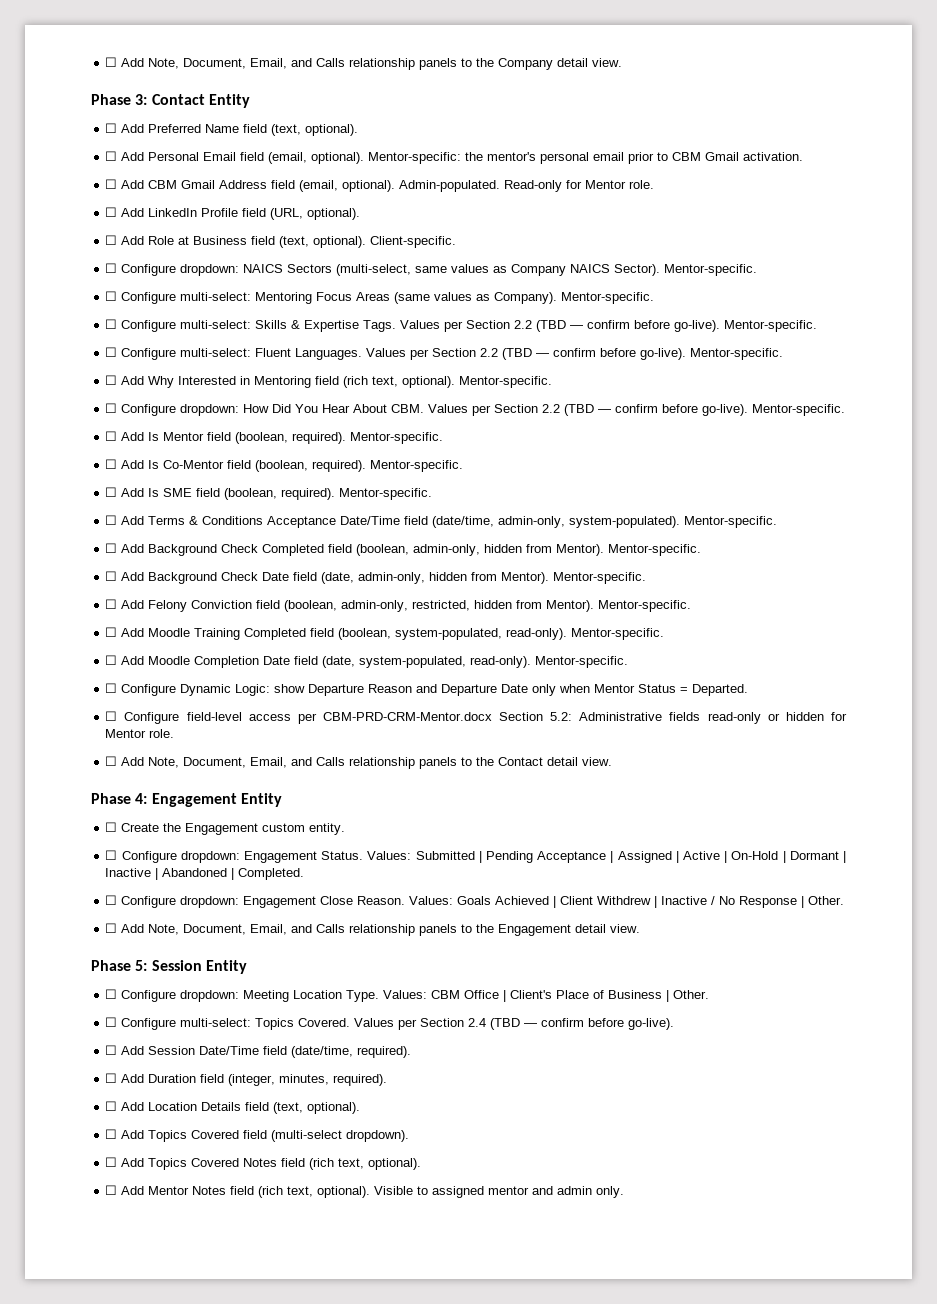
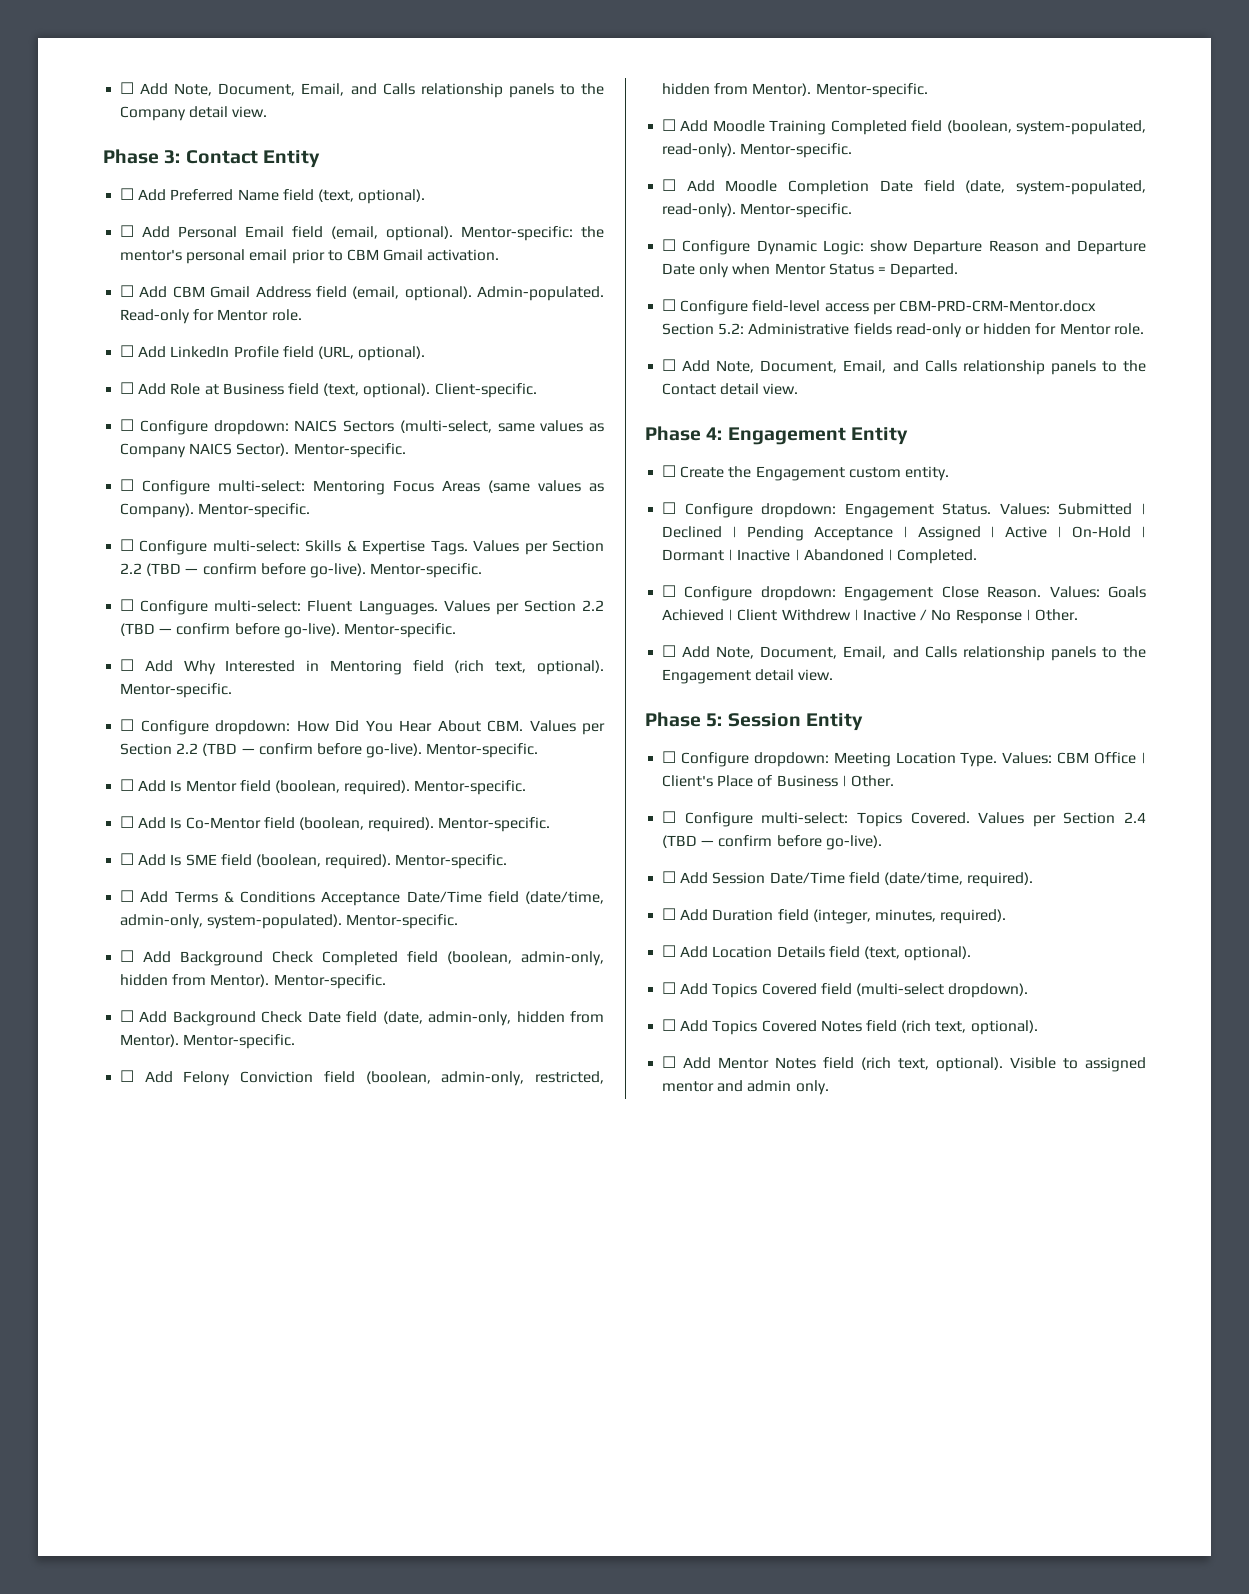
(482, 857) none -> [662,526,737,538] Declined |

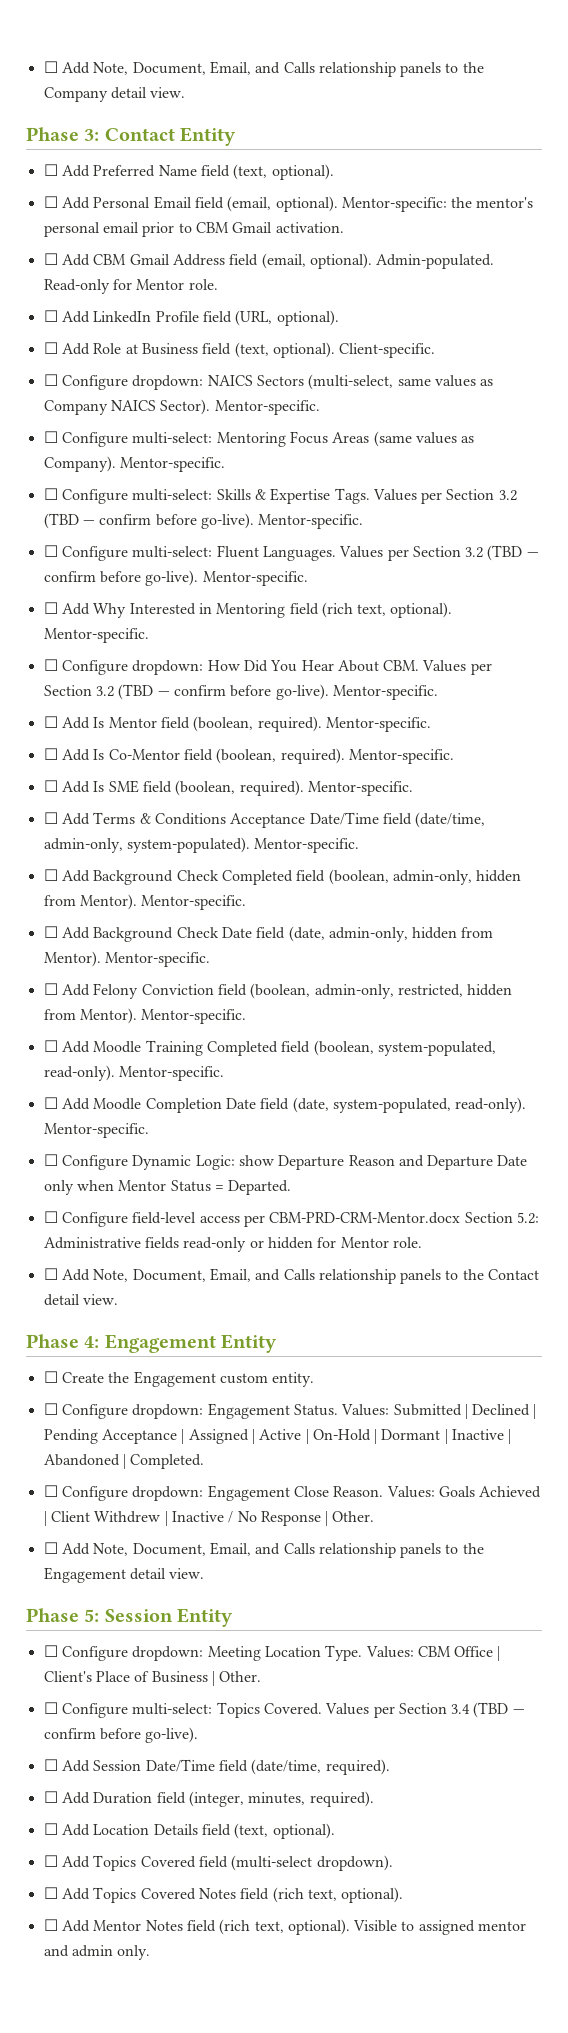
[120,563,143,574] 2.2 -> [498,490,517,501] 3.2
[581,600,604,611] 2.2 -> [465,547,484,558] 3.2
[176,743,199,754] 2.2 -> [95,686,114,697] 3.2
[1124,812,1146,823] 2.4 -> [451,1704,471,1714] 3.4

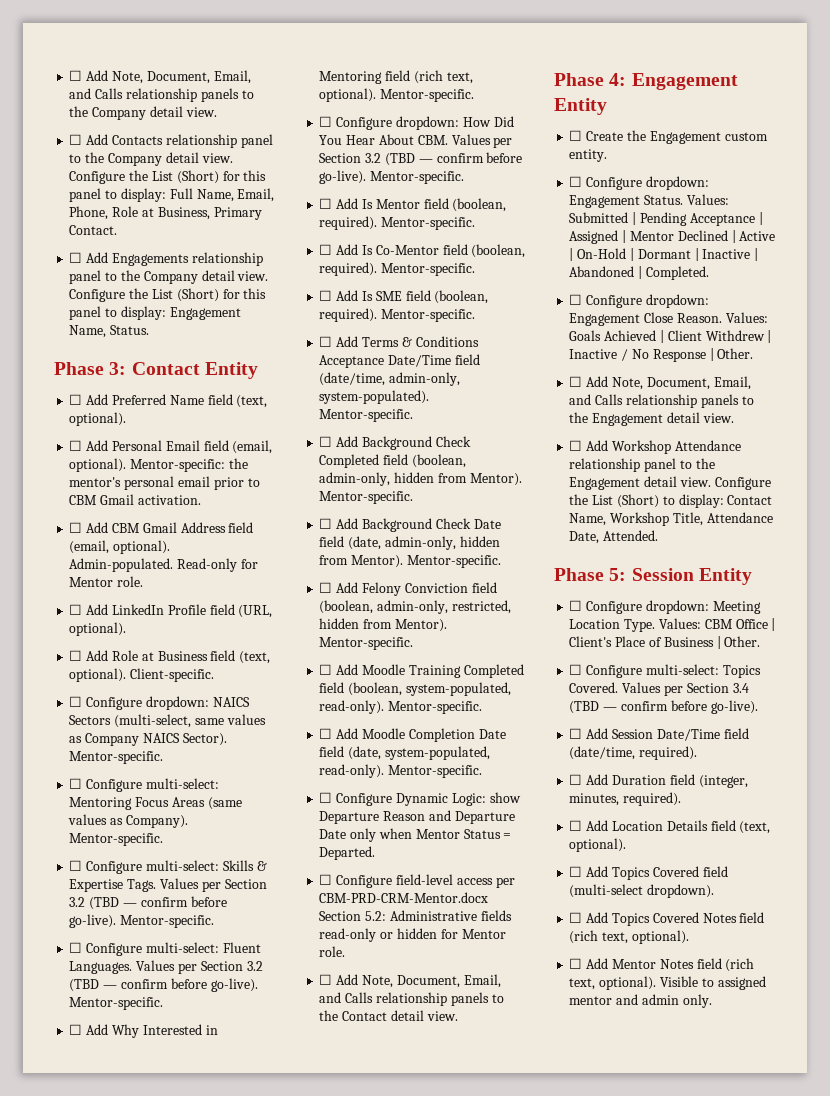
(186, 92) none -> [69,134,273,148] [69,152,233,166] [69,170,267,184] [69,188,275,202] [69,206,262,220] [69,225,118,235] [69,252,263,266] [69,270,269,284] [69,288,267,302] [69,306,241,320] [69,325,150,338] // ☐ Add Contacts relationship panel to the Company detail view. Configure the List (Short) for this panel to display: Full Name, Email, Phone, Role at Business, Primary Contact. // ☐ Add Engagements relationship panel to the Company detail view. Configure the List (Short) for this panel to display: Engagement Name, Status.
[472,1404,537,1419] Declined | -> (637, 218) none
(255, 1436) none -> [629,230,736,243] Mentor Declined |
(205, 1573) none -> [569,440,741,454] [569,458,715,472] [569,476,771,490] [569,494,773,508] [569,512,773,526] [569,530,659,544] // ☐ Add Workshop Attendance relationship panel to the Engagement detail view. Configure the List (Short) to display: Contact Name, Workshop Title, Attendance Date, Attended.

